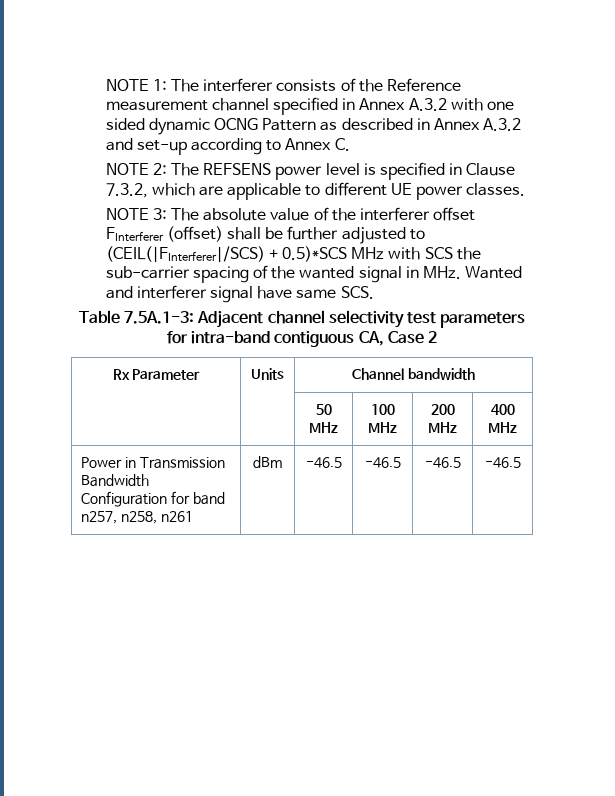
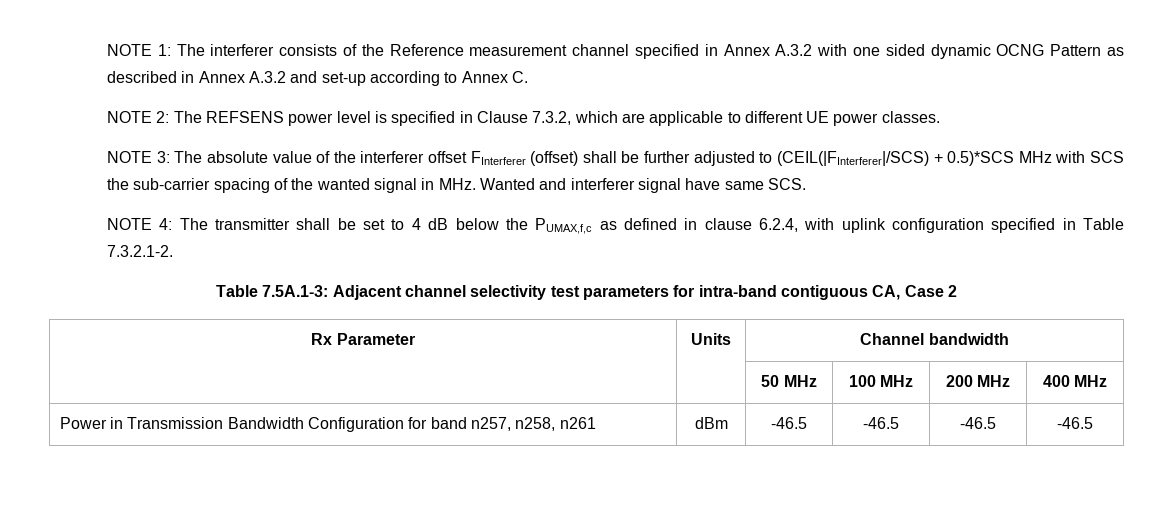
(374, 292) none -> [107,218,1125,234] [107,245,174,257] // NOTE 4: The transmitter shall be set to 4 dB below the PUMAX,f,c as defined in clause 6.2.4, with uplink configuration specified in Table 7.3.2.1-2.

